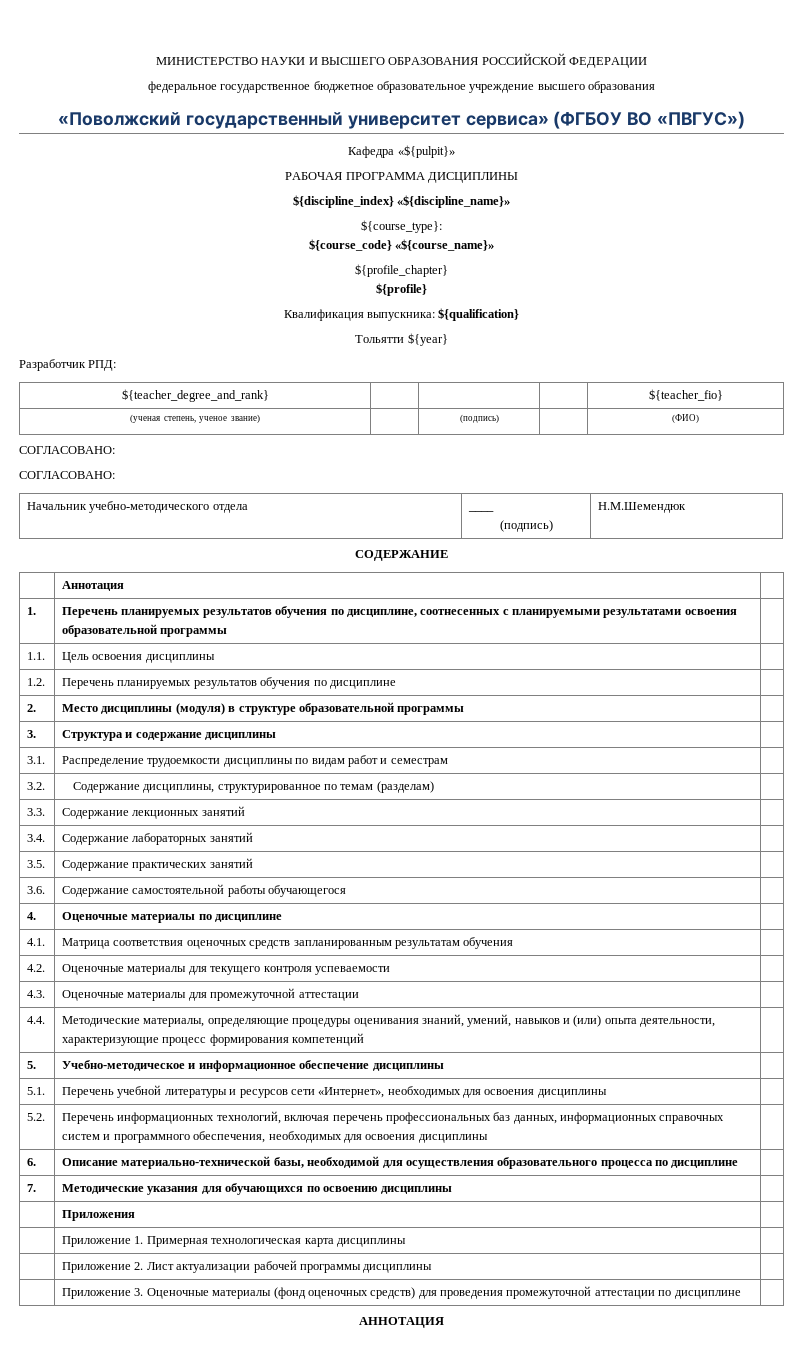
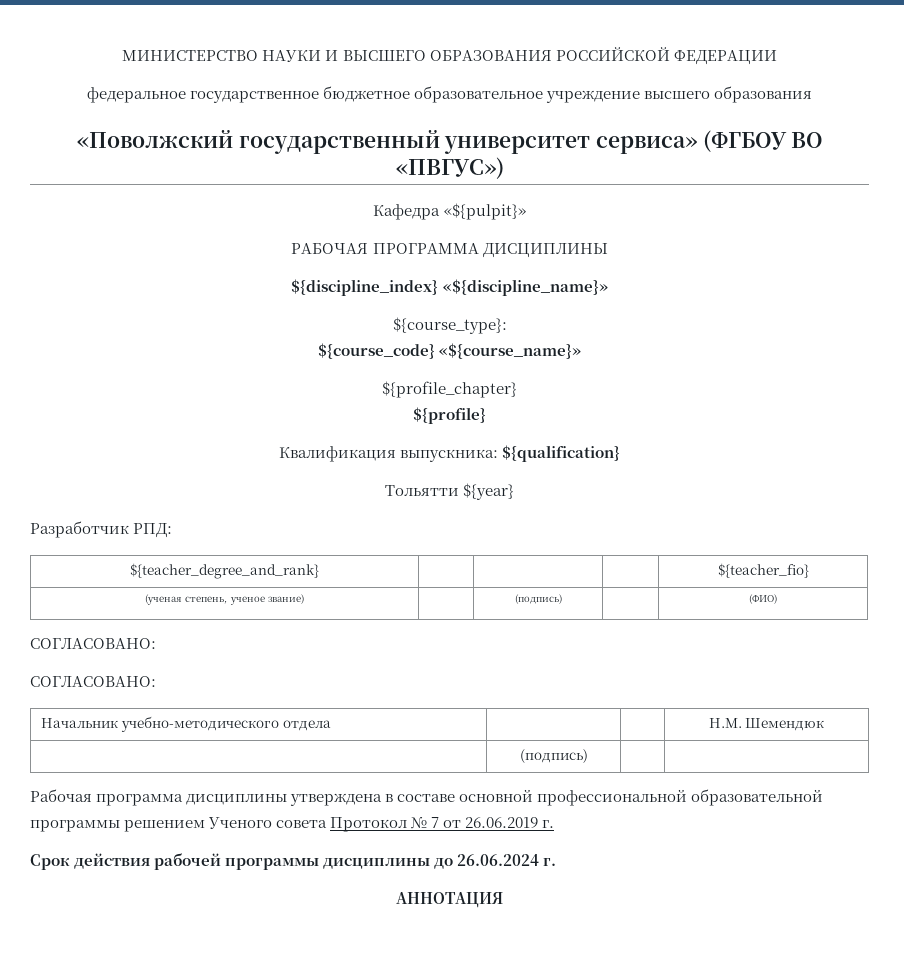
[468,510,495,512] [499,520,553,532] [598,502,687,513] [355,550,448,561] [62,581,125,591] [27,607,37,615] [62,606,737,618] [62,624,228,637] [27,652,46,660] [62,652,215,663] [27,678,46,686] [62,677,396,689] [27,704,37,712] [62,702,465,715] [27,730,37,738] [62,730,277,741] [27,756,46,764] [62,755,448,767] [27,782,46,790] [72,781,434,793] [27,808,46,816] [62,806,245,819] [27,834,46,842] [62,832,253,845] [27,860,46,868] [62,858,253,871] [27,886,46,894] [62,884,347,897] [27,912,37,920] [62,912,283,923] [27,938,46,946] [62,937,514,949] [27,964,46,972] [62,964,390,975] [27,990,46,998] [62,988,359,1001] [27,1016,46,1024] [62,1014,716,1027] [62,1033,365,1046] [27,1061,37,1069] [62,1060,444,1072] [27,1087,46,1095] [62,1085,607,1098] [27,1113,46,1121] [62,1111,725,1124] [62,1131,488,1143] [27,1158,37,1166] [62,1156,739,1169] [27,1184,37,1192] [62,1183,453,1195] [62,1210,136,1221] [62,1236,406,1247] [62,1260,433,1273] [62,1286,741,1299] ____ // (подпись) | Н.М.Шемендюк // СОДЕРЖАНИЕ // | Аннотация | // 1. | Перечень планируемых результатов обучения по дисциплине, соотнесенных с планируемыми результатами освоения образовательной программы | // 1.1. | Цель освоения дисциплины | // 1.2. | Перечень планируемых результатов обучения по дисциплине | // 2. | Место дисциплины (модуля) в структуре образовательной программы | // 3. | Структура и содержание дисциплины | // 3.1. | Распределение трудоемкости дисциплины по видам работ и семестрам | // 3.2. | Содержание дисциплины, структурированное по темам (разделам) | // 3.3. | Содержание лекционных занятий | // 3.4. | Содержание лабораторных занятий | // 3.5. | Содержание практических занятий | // 3.6. | Содержание самостоятельной работы обучающегося | // 4. | Оценочные материалы по дисциплине | // 4.1. | Матрица соответствия оценочных средств запланированным результатам обучения | // 4.2. | Оценочные материалы для текущего контроля успеваемости | // 4.3. | Оценочные материалы для промежуточной аттестации | // 4.4. | Методические материалы, определяющие процедуры оценивания знаний, умений, навыков и (или) опыта деятельности, характеризующие процесс формирования компетенций | // 5. | Учебно-методическое и информационное обеспечение дисциплины | // 5.1. | Перечень учебной литературы и ресурсов сети «Интернет», необходимых для освоения дисциплины | // 5.2. | Перечень информационных технологий, включая перечень профессиональных баз данных, информационных справочных систем и программного обеспечения, необходимых для освоения дисциплины | // 6. | Описание материально-технической базы, необходимой для осуществления образовательного процесса по дисциплине | // 7. | Методические указания для обучающихся по освоению дисциплины | // | Приложения | // | Приложение 1. Примерная технологическая карта дисциплины | // | Приложение 2. Лист актуализации рабочей программы дисциплины | // | Приложение 3. Оценочные материалы (фонд оценочных средств) для проведения промежуточной аттестации по дисциплине | -> [708,718,825,731] [519,749,588,763] [30,789,824,806] [30,817,555,832] [30,853,557,870] | | Н.М. Шемендюк // | (подпись) | | // Рабочая программа дисциплины утверждена в составе основной профессиональной образовательной программы решением Ученого совета Протокол № 7 от 26.06.2019 г. // Срок действия рабочей программы дисциплины до 26.06.2024 г.

